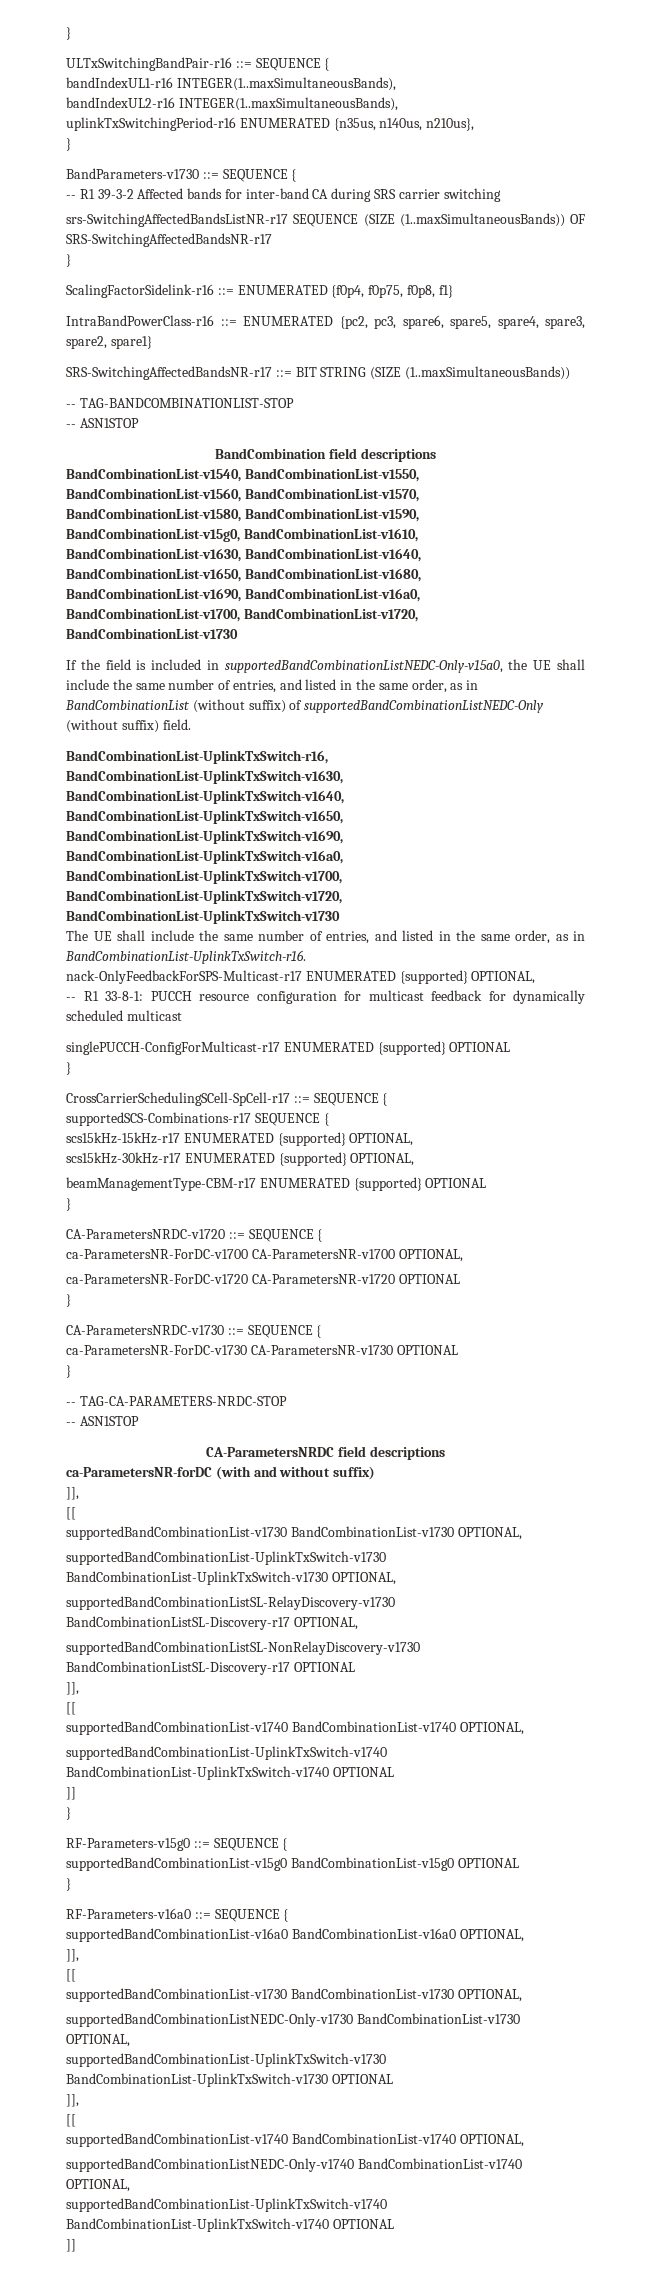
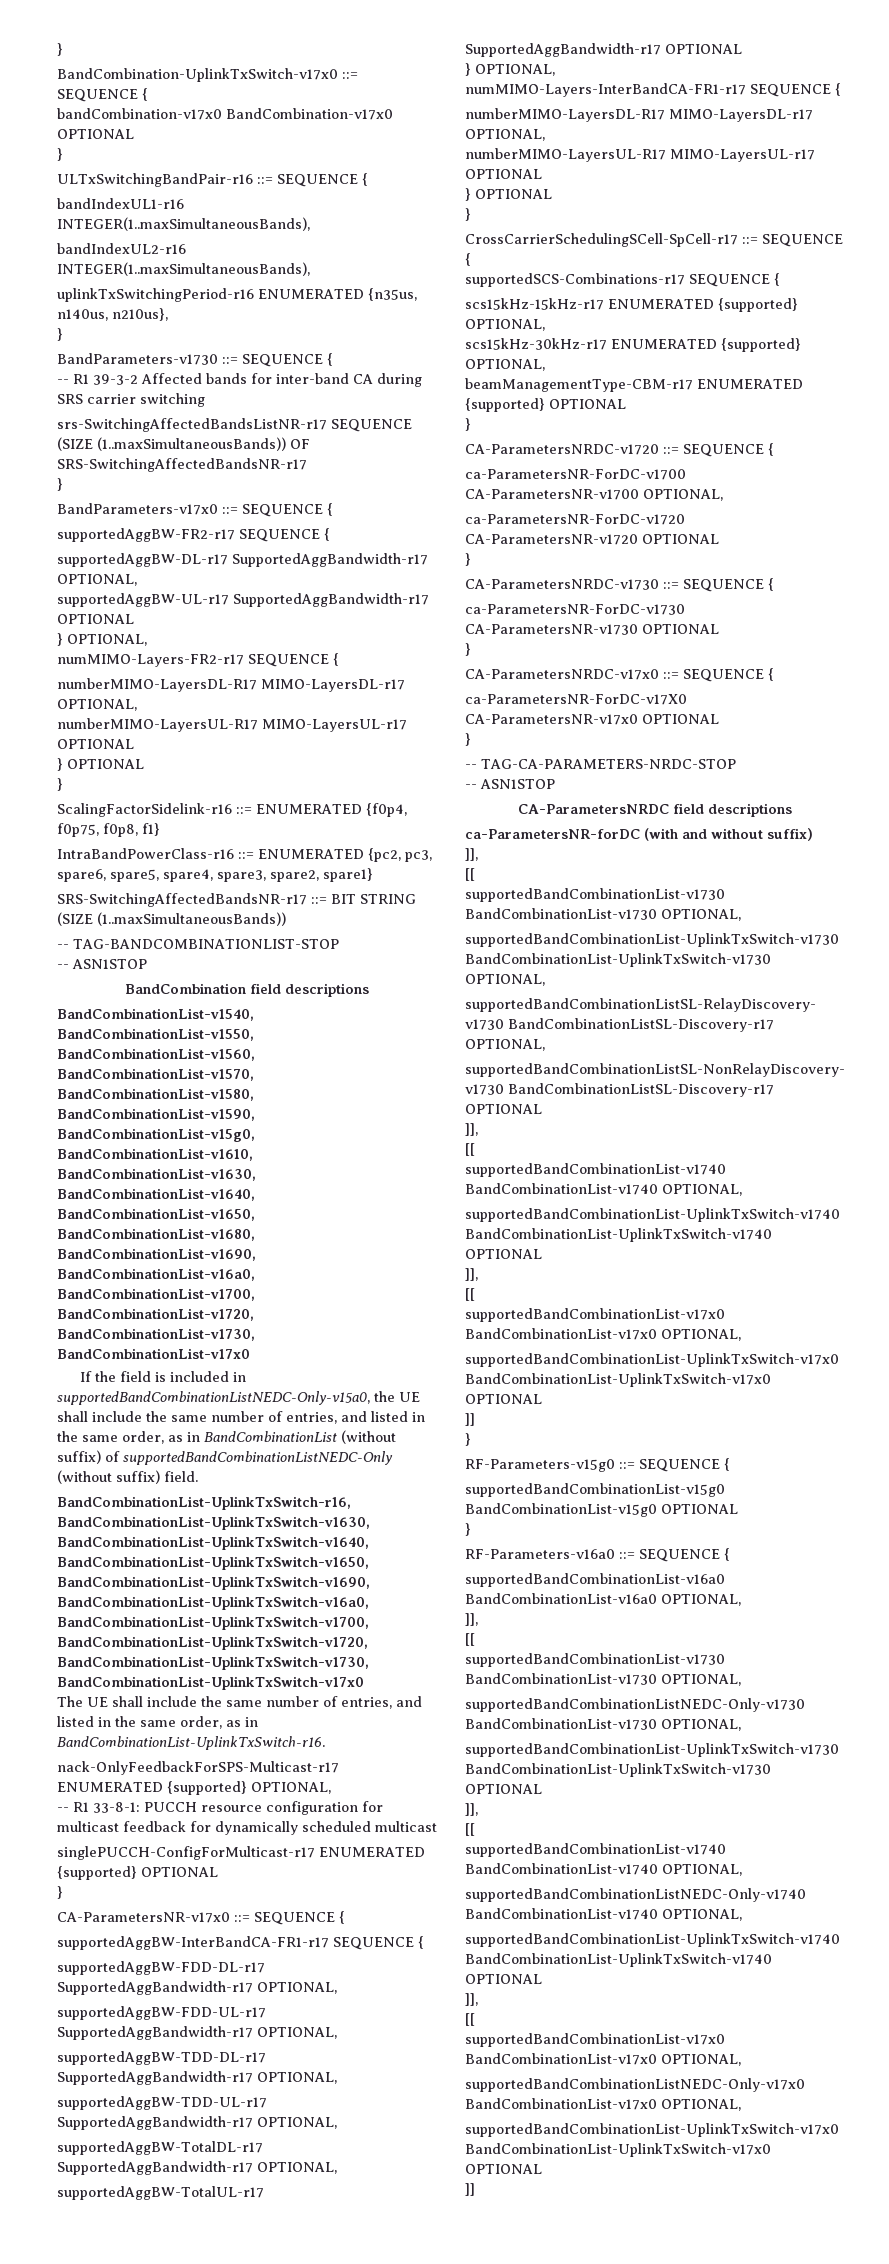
[66,27,71,40] } -> [57,43,63,56] [57,68,358,82] [57,88,148,102] [57,108,393,120] [57,129,134,139] [57,148,63,161] } // BandCombination-UplinkTxSwitch-v17x0 ::= SEQUENCE { // bandCombination-v17x0 BandCombination-v17x0 OPTIONAL // }
(71, 260) none -> [57,503,333,517] [57,528,330,542] [57,553,428,567] [57,574,137,586] [57,593,429,607] [57,614,134,624] [57,633,147,646] [57,653,339,667] [57,678,405,692] [57,699,137,711] [57,718,407,732] [57,739,134,749] [57,758,144,771] [57,778,63,791] // BandParameters-v17x0 ::= SEQUENCE { // supportedAggBW-FR2-r17 SEQUENCE { // supportedAggBW-DL-r17 SupportedAggBandwidth-r17 OPTIONAL, // supportedAggBW-UL-r17 SupportedAggBandwidth-r17 OPTIONAL // } OPTIONAL, // numMIMO-Layers-FR2-r17 SEQUENCE { // numberMIMO-LayersDL-R17 MIMO-LayersDL-r17 OPTIONAL, // numberMIMO-LayersUL-R17 MIMO-LayersUL-r17 OPTIONAL // } OPTIONAL // }
[66,628,238,639] BandCombinationList-v1730 -> [57,1328,255,1341] [57,1348,250,1359] BandCombinationList-v1730, BandCombinationList-v17x0
[66,910,340,924] BandCombinationList-UplinkTxSwitch-v1730 -> [57,1656,369,1670] [57,1676,364,1690] BandCombinationList-UplinkTxSwitch-v1730, BandCombinationList-UplinkTxSwitch-v17x0
(71, 1068) none -> [57,1911,345,1925] [57,1936,424,1950] [57,1961,265,1975] [57,1981,337,1995] [57,2006,266,2020] [57,2026,337,2040] [57,2051,266,2065] [57,2071,337,2085] [57,2096,267,2110] [57,2116,337,2130] [57,2141,263,2155] [57,2161,337,2175] [57,2186,264,2200] [465,43,742,57] [465,63,555,76] [465,83,841,97] [465,108,813,122] [465,129,545,141] [465,148,815,162] [465,169,542,179] [465,188,552,201] [465,208,471,221] // CA-ParametersNR-v17x0 ::= SEQUENCE { // supportedAggBW-InterBandCA-FR1-r17 SEQUENCE { // supportedAggBW-FDD-DL-r17 SupportedAggBandwidth-r17 OPTIONAL, // supportedAggBW-FDD-UL-r17 SupportedAggBandwidth-r17 OPTIONAL, // supportedAggBW-TDD-DL-r17 SupportedAggBandwidth-r17 OPTIONAL, // supportedAggBW-TDD-UL-r17 SupportedAggBandwidth-r17 OPTIONAL, // supportedAggBW-TotalDL-r17 SupportedAggBandwidth-r17 OPTIONAL, // supportedAggBW-TotalUL-r17 SupportedAggBandwidth-r17 OPTIONAL // } OPTIONAL, // numMIMO-Layers-InterBandCA-FR1-r17 SEQUENCE { // numberMIMO-LayersDL-R17 MIMO-LayersDL-r17 OPTIONAL, // numberMIMO-LayersUL-R17 MIMO-LayersUL-r17 OPTIONAL // } OPTIONAL // }
(71, 1371) none -> [465,668,774,682] [465,694,687,705] [465,714,719,725] [465,733,471,746] // CA-ParametersNRDC-v17x0 ::= SEQUENCE { // ca-ParametersNR-ForDC-v17X0 CA-ParametersNR-v17x0 OPTIONAL // }
(394, 1772) none -> [465,1268,478,1281] [465,1288,475,1301] [465,1308,725,1322] [465,1328,741,1341] [465,1353,839,1367] [465,1373,771,1387] [465,1394,542,1404] // ]], // [[ // supportedBandCombinationList-v17x0 BandCombinationList-v17x0 OPTIONAL, // supportedBandCombinationList-UplinkTxSwitch-v17x0 BandCombinationList-UplinkTxSwitch-v17x0 OPTIONAL
(394, 2224) none -> [465,1993,478,2006] [465,2013,475,2026] [465,2033,725,2047] [465,2053,741,2066] [465,2078,805,2092] [465,2098,741,2111] [465,2123,839,2137] [465,2143,771,2157] [465,2164,542,2174] // ]], // [[ // supportedBandCombinationList-v17x0 BandCombinationList-v17x0 OPTIONAL, // supportedBandCombinationListNEDC-Only-v17x0 BandCombinationList-v17x0 OPTIONAL, // supportedBandCombinationList-UplinkTxSwitch-v17x0 BandCombinationList-UplinkTxSwitch-v17x0 OPTIONAL

